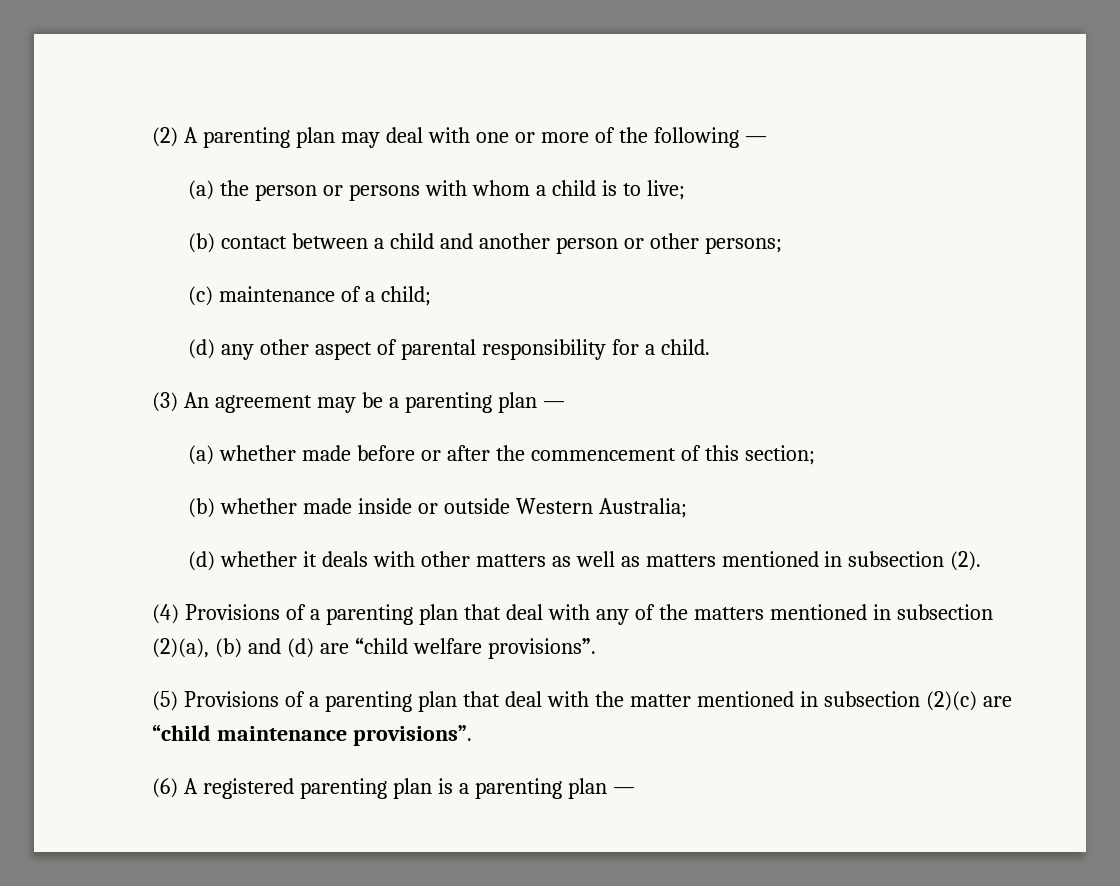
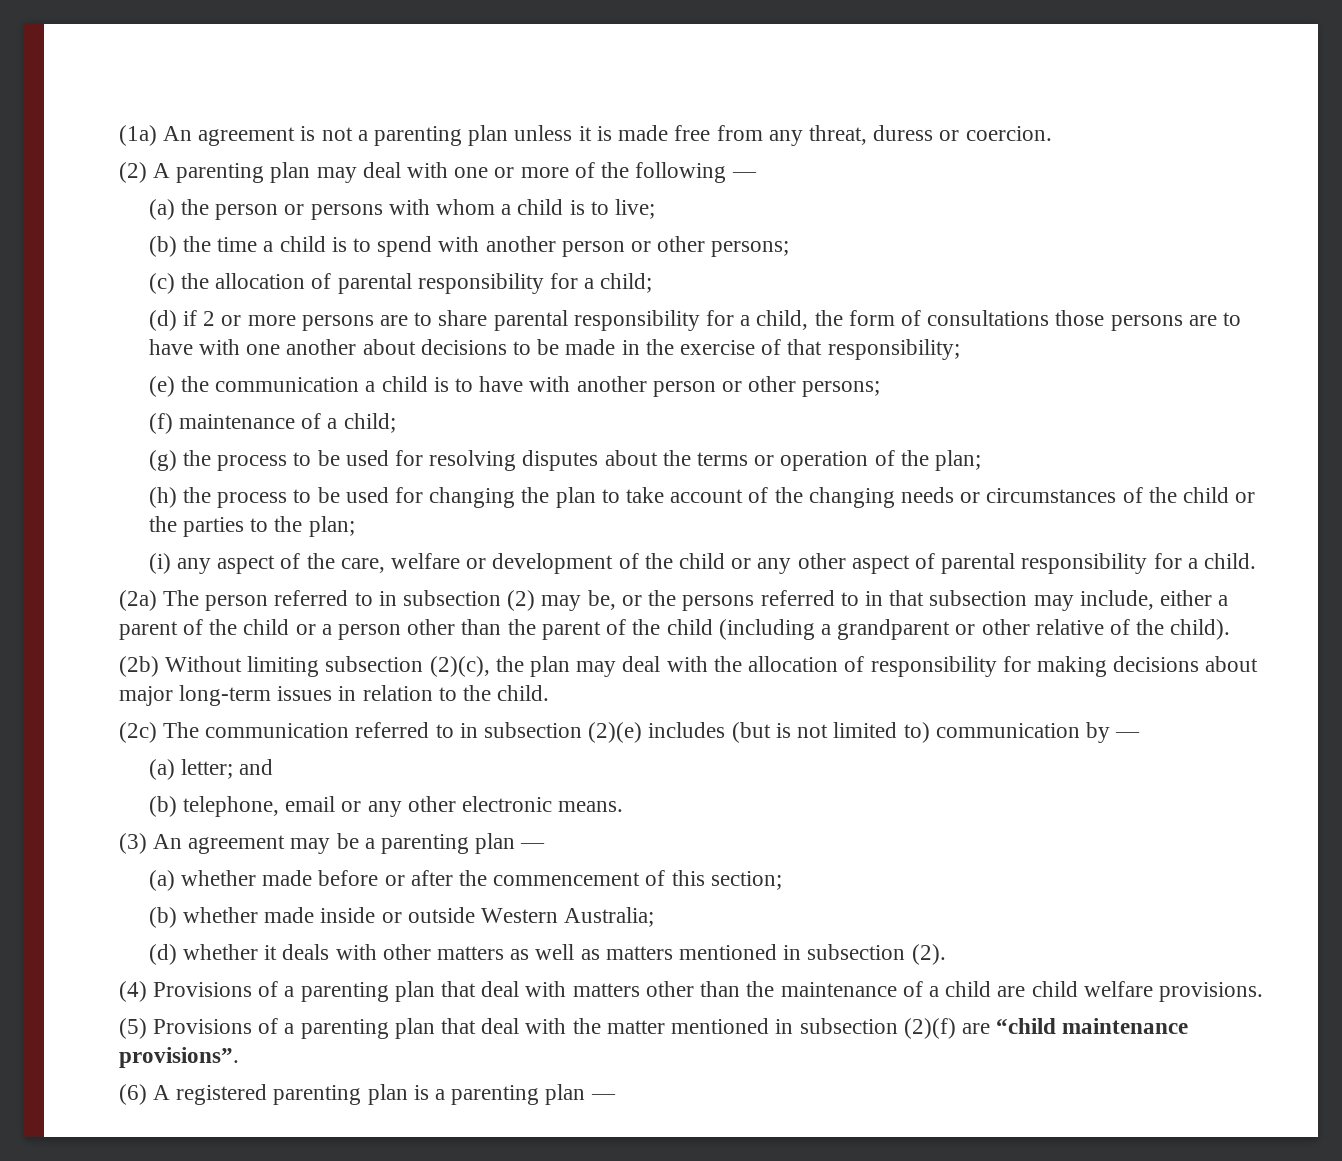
(152, 137) none -> [118,125,1052,146] (1a) An agreement is not a parenting plan unless it is made free from any threat, duress or coercion. //
[221,233,473,249] contact between a child and -> [182,236,480,257] the time a child is to spend with
[219,286,431,306] [188,339,216,359] maintenance of a child; // (d) -> [180,273,653,294] [148,310,1242,331] [148,339,960,360] [148,376,881,397] [148,413,396,434] [148,450,982,471] [148,487,1256,508] [148,516,355,537] [148,553,752,574] the allocation of parental responsibility for a child; // (d) if 2 or more persons are to share parental responsibility for a child, the form of consultations those persons are to have with one another about decisions to be made in the exercise of that responsibility; // (e) the communication a child is to have with another person or other persons; // (f) maintenance of a child; // (g) the process to be used for resolving disputes about the terms or operation of the plan; // (h) the process to be used for changing the plan to take account of the changing needs or circumstances of the child or the parties to the plan; // (i) any aspect of the care, welfare or development of the child or
(710, 347) none -> [118,590,1229,611] [118,619,1231,640] [118,656,1259,677] [118,685,550,706] [118,722,1141,743] [148,759,274,780] [148,796,624,817] // (2a) The person referred to in subsection (2) may be, or the persons referred to in that subsection may include, either a parent of the child or a person other than the parent of the child (including a grandparent or other relative of the child). // (2b) Without limiting subsection (2)(c), the plan may deal with the allocation of responsibility for making decisions about major long-term issues in relation to the child. // (2c) The communication referred to in subsection (2)(e) includes (but is not limited to) communication by — // (a) letter; and // (b) telephone, email or any other electronic means.
[595,604,993,625] [152,637,597,659] any of the matters mentioned in subsection (2)(a), (b) and (d) are “child welfare provisions”. -> [572,981,1263,1002] matters other than the maintenance of a child are child welfare provisions.
[925,691,977,711] (2)(c) -> [903,1018,956,1039] (2)(f)

